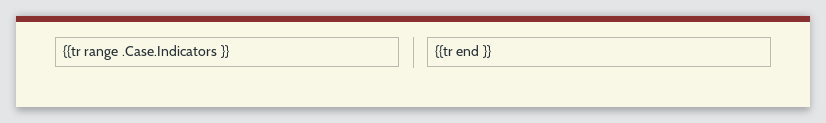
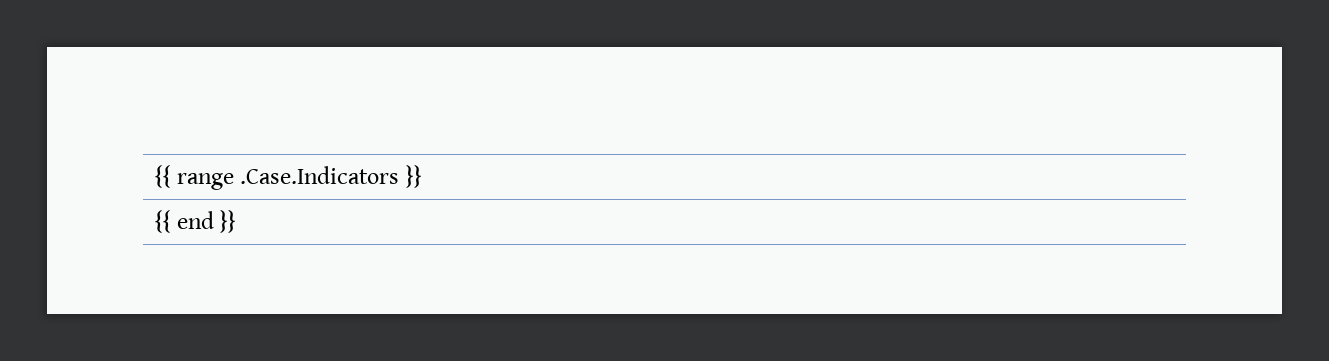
[62,45,81,58] {{tr -> [154,165,171,188] {{
[434,45,453,58] {{tr -> [154,210,171,233] {{

